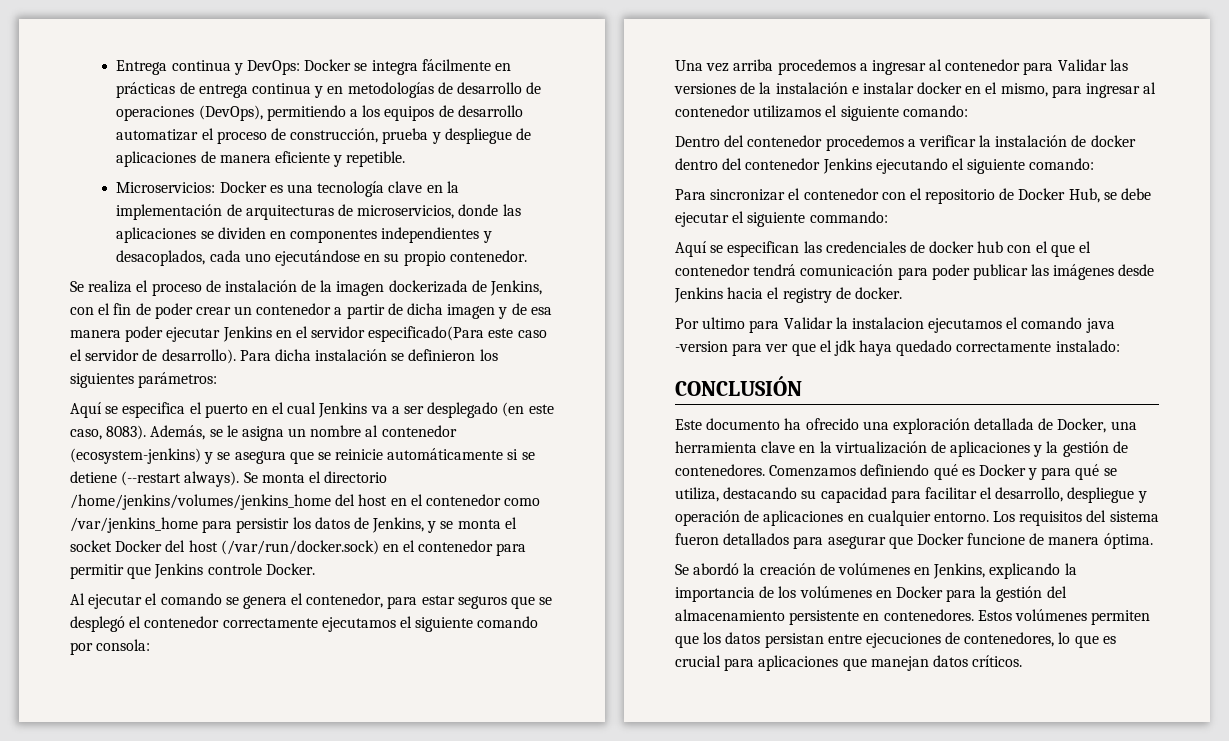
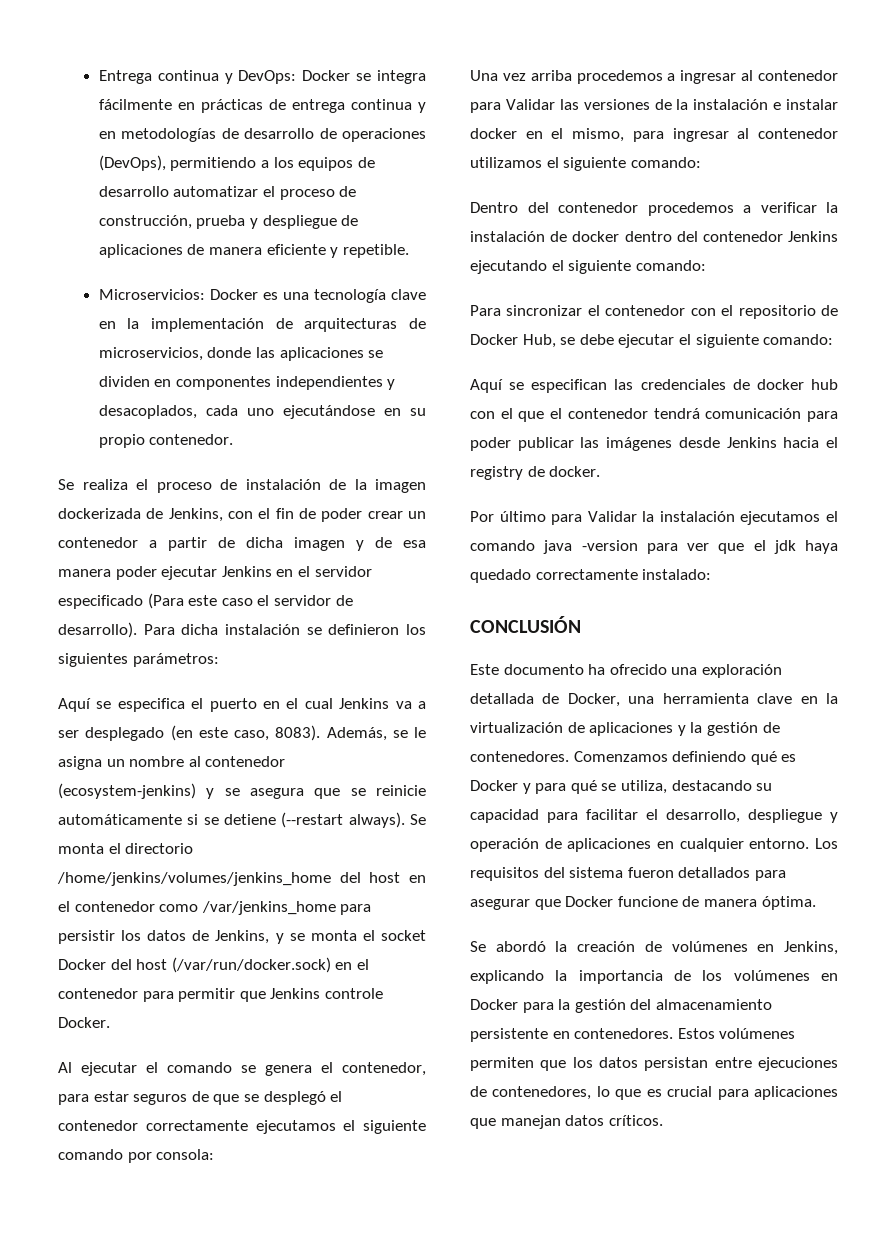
[368,326,485,342] especificado(Para -> [58,593,184,609] especificado (Para
(507, 602) none -> [191,1091,209,1102] de
[809,211,888,223] commando: -> [763,334,834,345] comando:
[702,317,746,329] ultimo -> [499,511,546,522] último
[851,317,924,329] instalacion -> [659,511,735,522] instalación

